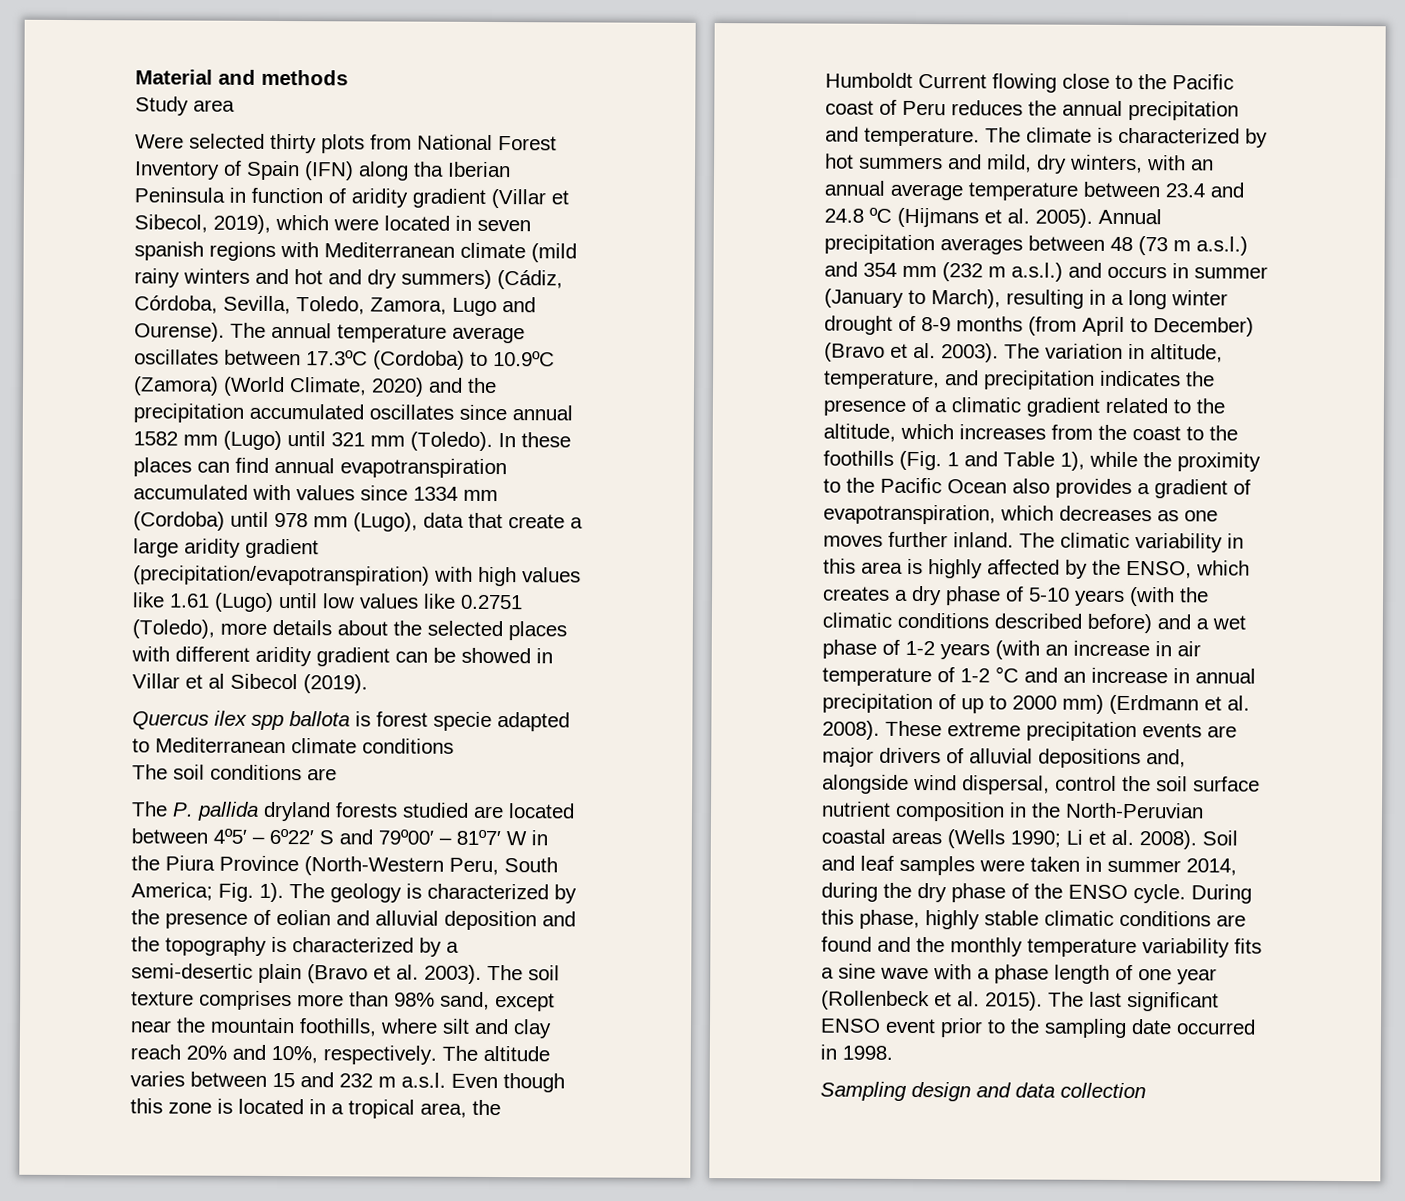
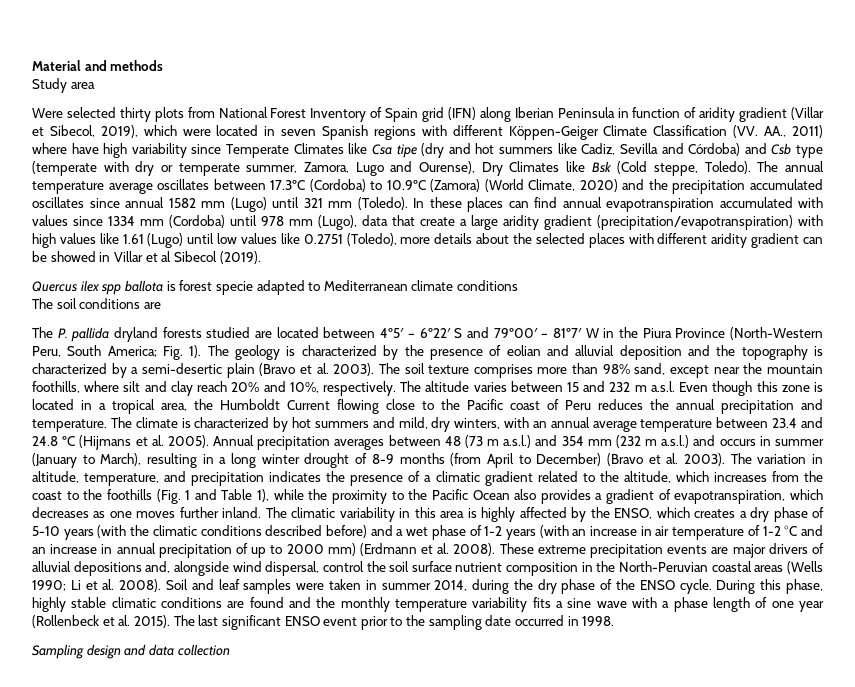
(300, 170) none -> [421,107,444,122] grid
[413,161,444,177] tha -> (511, 114) none
[134,241,204,261] spanish -> [322,125,369,140] Spanish
[324,242,577,263] [134,268,563,290] [134,295,536,317] [134,322,225,342] Mediterranean climate (mild rainy winters and hot and dry summers) (Cádiz, Córdoba, Sevilla, Toledo, Zamora, Lugo and Ourense). -> [452,125,823,140] [32,143,823,158] [32,161,751,176] different Köppen-Geiger Climate Classification (VV. AA., 2011) where have high variability since Temperate Climates like Csa tipe (dry and hot summers like Cadiz, Sevilla and Córdoba) and Csb type (temperate with dry or temperate summer, Zamora, Lugo and Ourense), Dry Climates like Bsk (Cold steppe, Toledo).

